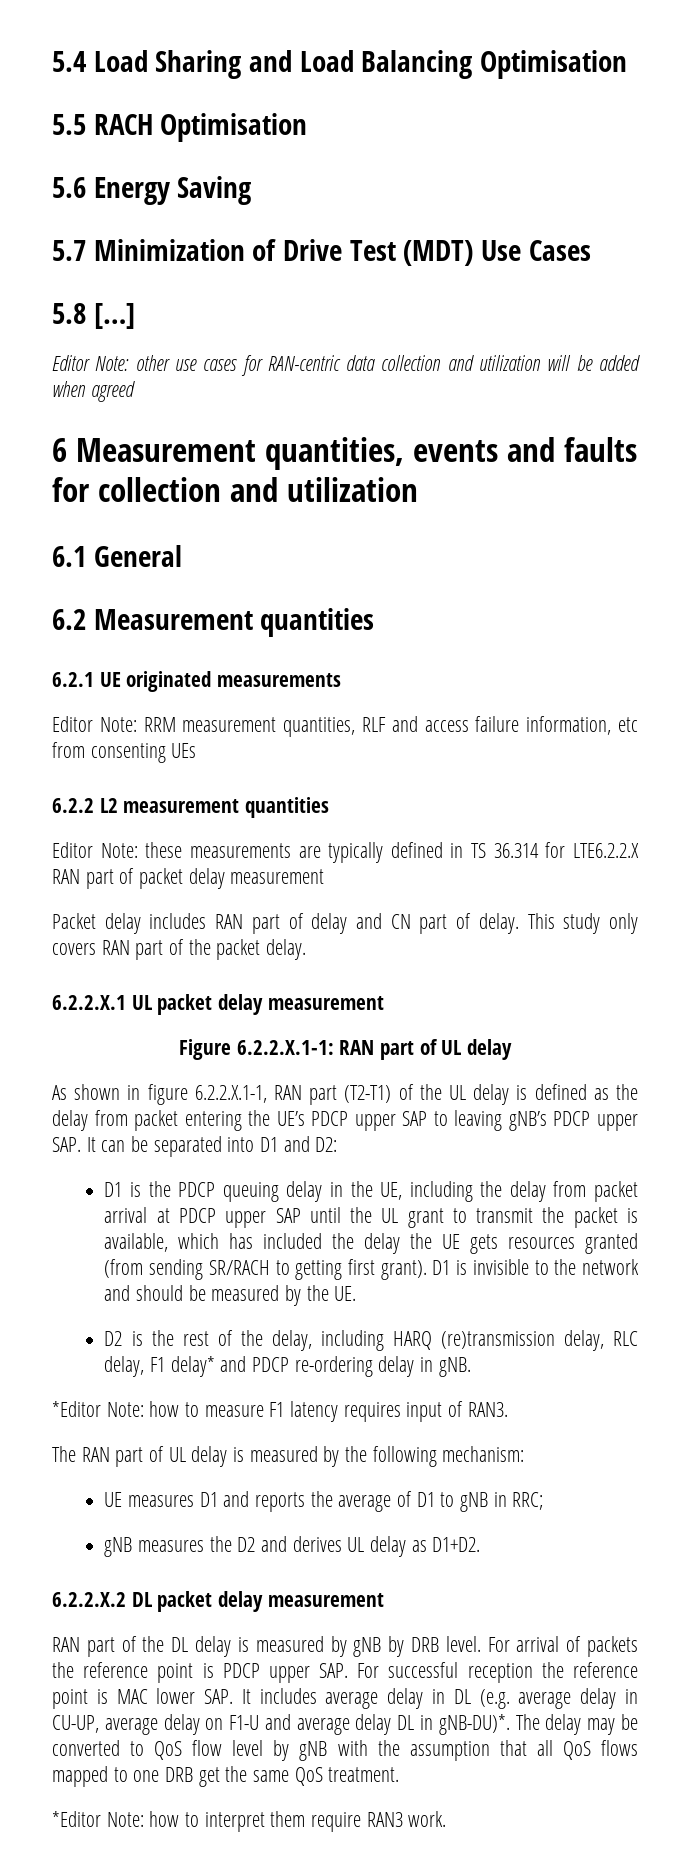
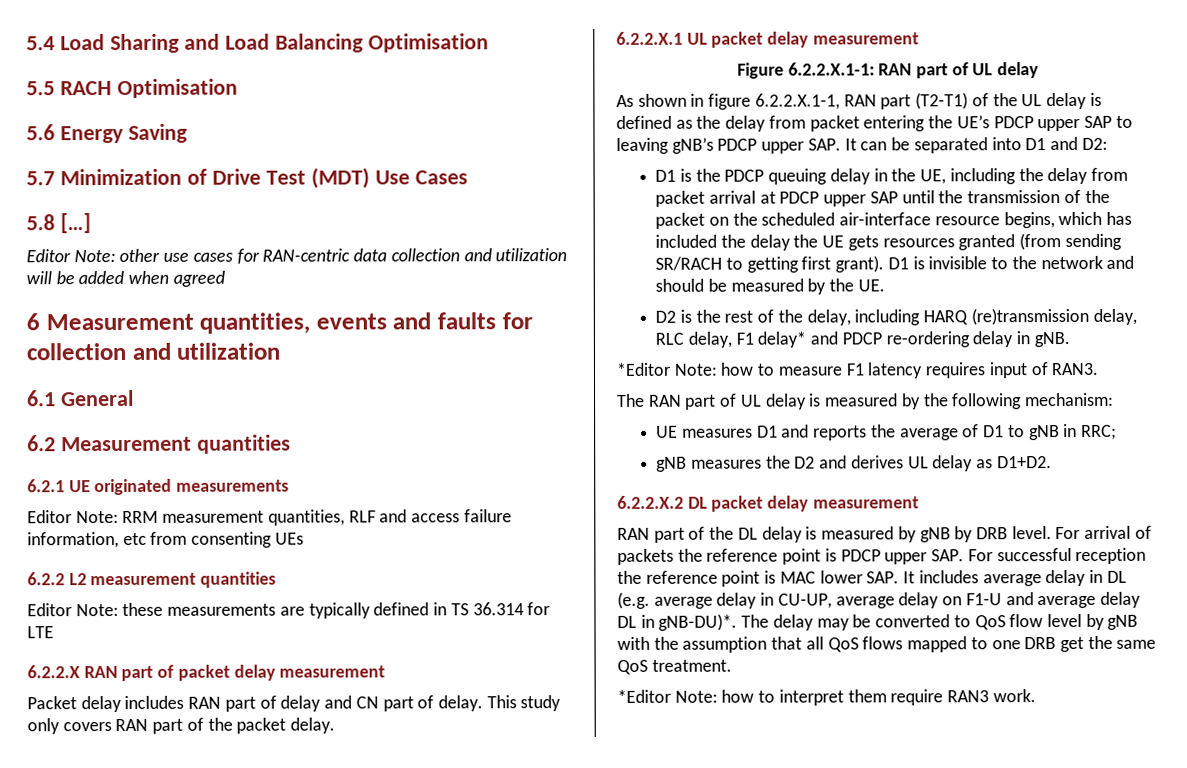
[572,843,639,858] LTE6.2.2.X -> [27,626,54,639] [27,665,80,679] LTE // 6.2.2.X
[381,1207,638,1228] [104,1233,169,1252] UL grant to transmit the packet is available, -> [967,189,1110,204] [655,212,1055,229] transmission of the packet on the scheduled air-interface resource begins,

